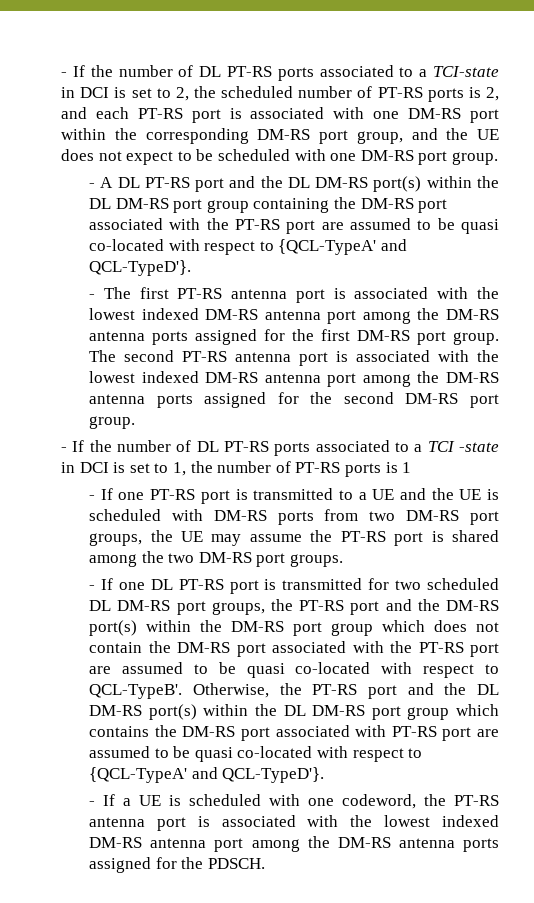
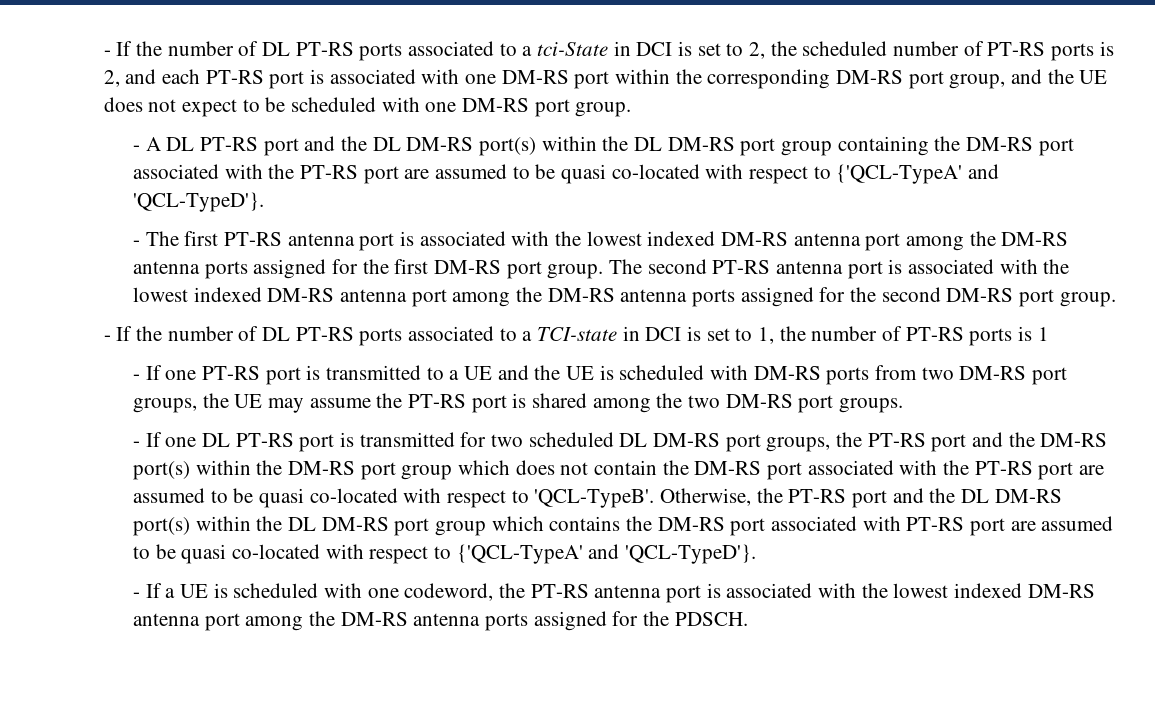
[433,66,500,77] TCI-state -> [536,42,608,56] tci-State
[278,239,408,255] [89,260,192,276] {QCL-TypeA' and QCL-TypeD'}. -> [836,164,1000,184] [133,192,265,212] {'QCL-TypeA' and 'QCL-TypeD'}.
[427,441,500,452] TCI -state -> [536,327,617,341] TCI-state
[89,684,183,699] QCL-TypeB'. -> [534,489,655,508] 'QCL-TypeB'.
[89,767,325,783] {QCL-TypeA' and QCL-TypeD'}. -> [456,544,757,564] {'QCL-TypeA' and 'QCL-TypeD'}.

